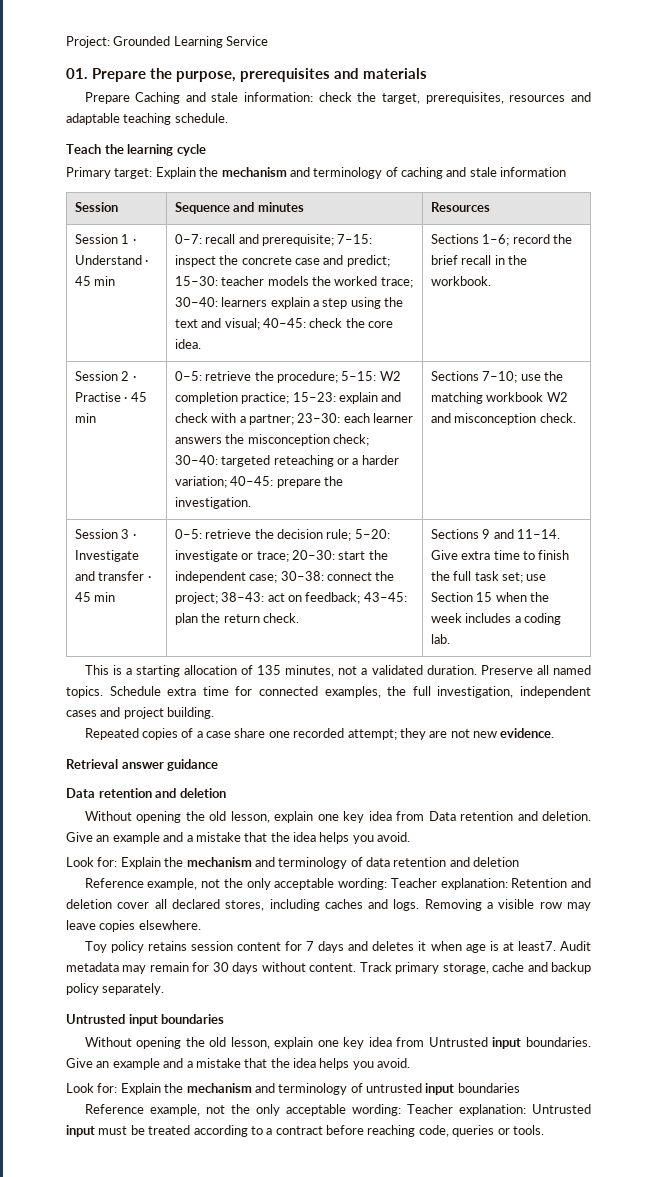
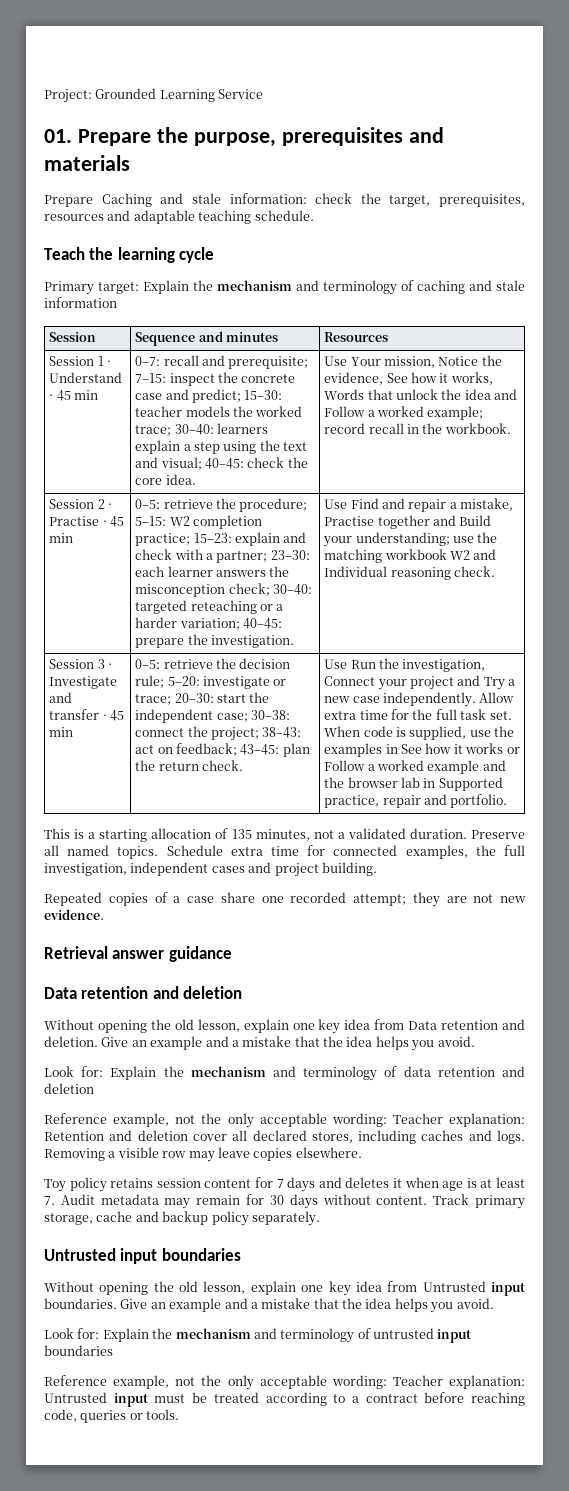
[430,234,573,246] [430,255,458,265] Sections 1–6; record the brief -> [324,355,502,368] [324,372,493,385] [324,389,518,400] [324,406,484,420] [324,423,366,434] Use Your mission, Notice the evidence, See how it works, Words that unlock the idea and Follow a worked example; record
[430,371,518,383] Sections 7–10; -> [324,498,514,512] [324,515,492,529] [323,532,450,547] Use Find and repair a mistake, Practise together and Build your understanding;
[454,413,537,425] misconception -> [324,566,451,580] Individual reasoning
[430,529,561,539] [430,550,570,560] [430,571,547,583] [430,592,550,602] [430,613,562,625] [430,634,450,644] Sections 9 and 11–14. Give extra time to finish the full task set; use Section 15 when the week includes a coding lab. -> [324,658,486,672] [324,675,516,690] [324,692,515,707] [324,709,512,720] [324,726,515,740] [324,743,520,757] [324,760,506,774] [324,777,503,791] [324,794,508,808] Use Run the investigation, Connect your project and Try a new case independently. Allow extra time for the full task set. When code is supplied, use the examples in See how it works or Follow a worked example and the browser lab in Supported practice, repair and portfolio.
[517,941,556,951] least7. -> [496,1177,526,1188] [44,1196,55,1205] least 7.

